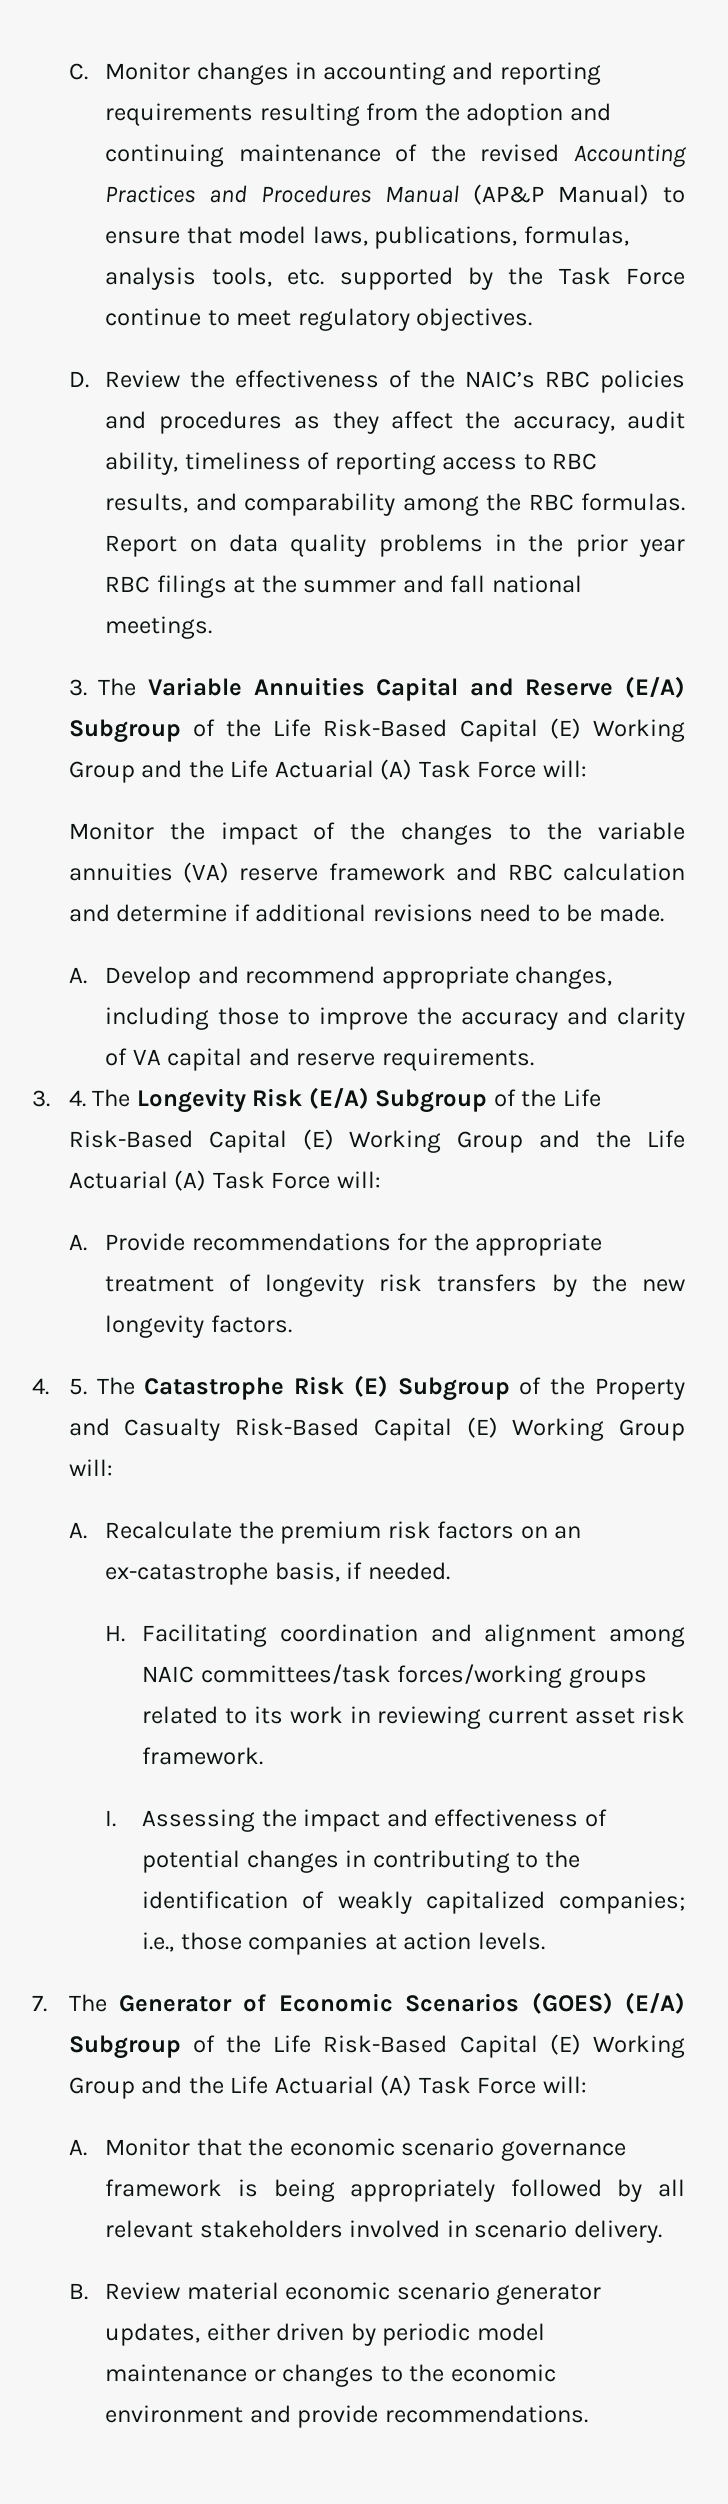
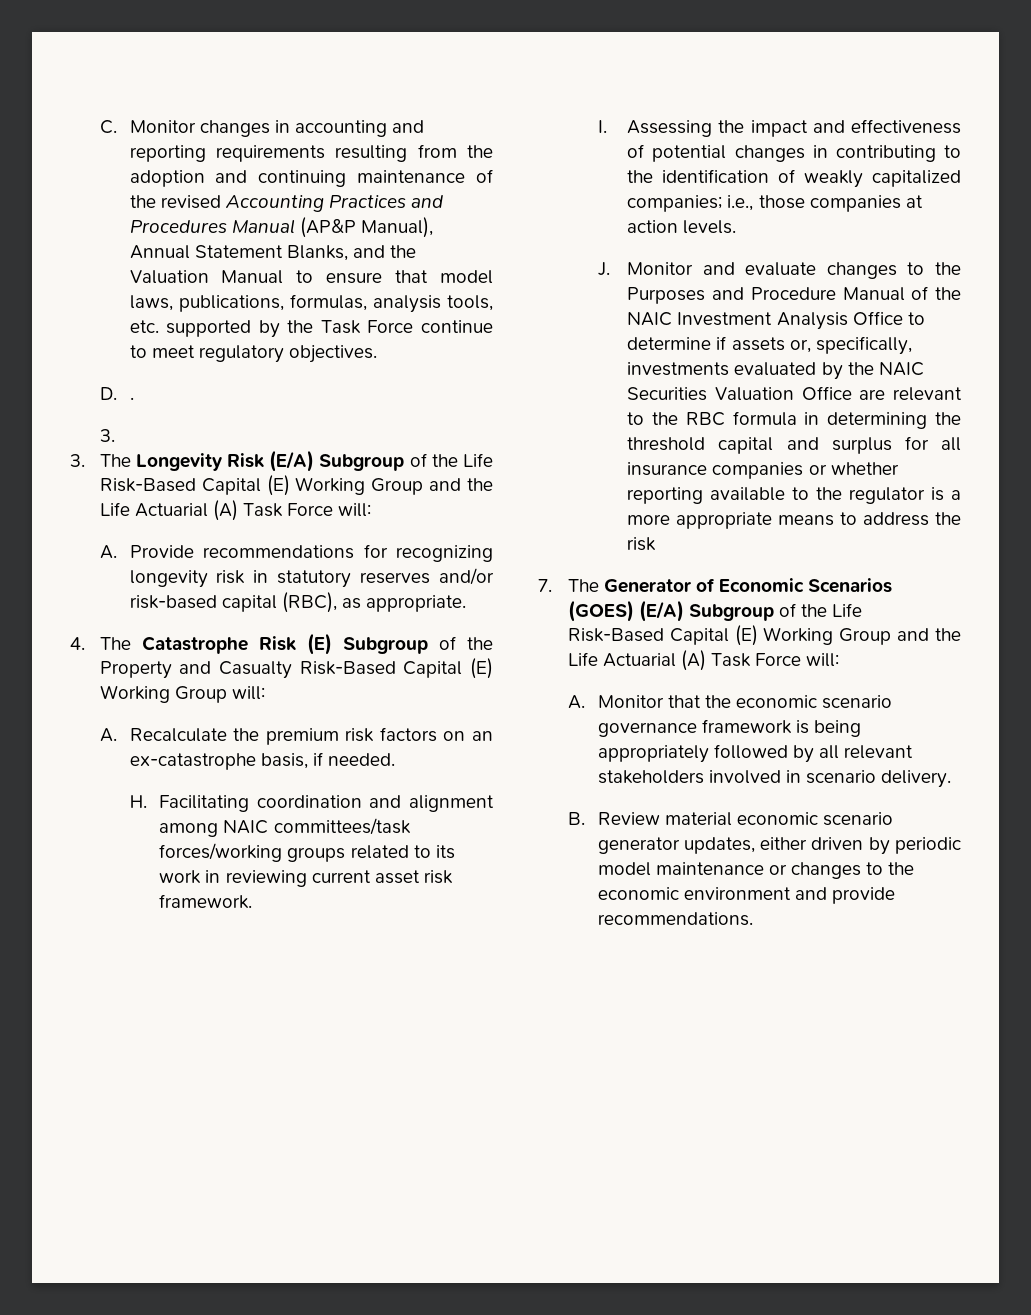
[558,184,650,205] Manual) -> [360,217,433,238] [129,245,417,261] [129,270,284,284] Manual), Annual Statement Blanks, and the Valuation Manual
[105,370,685,393] [105,411,686,434] [105,452,598,475] [105,493,686,516] [105,534,685,557] [105,575,582,598] [105,616,213,639] [68,676,685,701] [68,718,685,743] [68,759,587,783] [68,822,685,845] [68,862,685,883] [68,904,664,922] [68,966,613,989] [105,1007,685,1030] [105,1048,534,1071] [32,1090,86,1107] Review the effectiveness of the NAIC’s RBC policies and procedures as they affect the accuracy, audit ability, timeliness of reporting access to RBC results, and comparability among the RBC formulas. Report on data quality problems in the prior year RBC filings at the summer and fall national meetings. // 3. The Variable Annuities Capital and Reserve (E/A) Subgroup of the Life Risk-Based Capital (E) Working Group and the Life Actuarial (A) Task Force will: // Monitor the impact of the changes to the variable annuities (VA) reserve framework and RBC calculation and determine if additional revisions need to be made. // A. Develop and recommend appropriate changes, including those to improve the accuracy and clarity of VA capital and reserve requirements. // 3. 4. -> [129,397,134,400] [99,429,115,442] [70,454,85,467] . // 3. // 3.
[433,1233,603,1256] [105,1274,685,1297] [105,1315,292,1338] [32,1378,87,1395] the appropriate treatment of longevity risk transfers by the new longevity factors. // 4. 5. -> [396,545,494,562] [129,568,495,588] [129,592,467,613] [70,637,85,650] recognizing longevity risk in statutory reserves and/or risk-based capital (RBC), as appropriate. // 4.
(545, 1941) none -> [597,262,962,279] [627,286,961,304] [627,311,925,330] [627,336,912,355] [627,362,924,380] [627,386,963,401] [627,411,962,429] [627,436,961,454] [627,462,899,479] [627,487,961,504] [627,512,961,529] [627,537,657,551] // J. Monitor and evaluate changes to the Purposes and Procedure Manual of the NAIC Investment Analysis Office to determine if assets or, specifically, investments evaluated by the NAIC Securities Valuation Office are relevant to the RBC formula in determining the threshold capital and surplus for all insurance companies or whether reporting available to the regulator is a more appropriate means to address the risk

